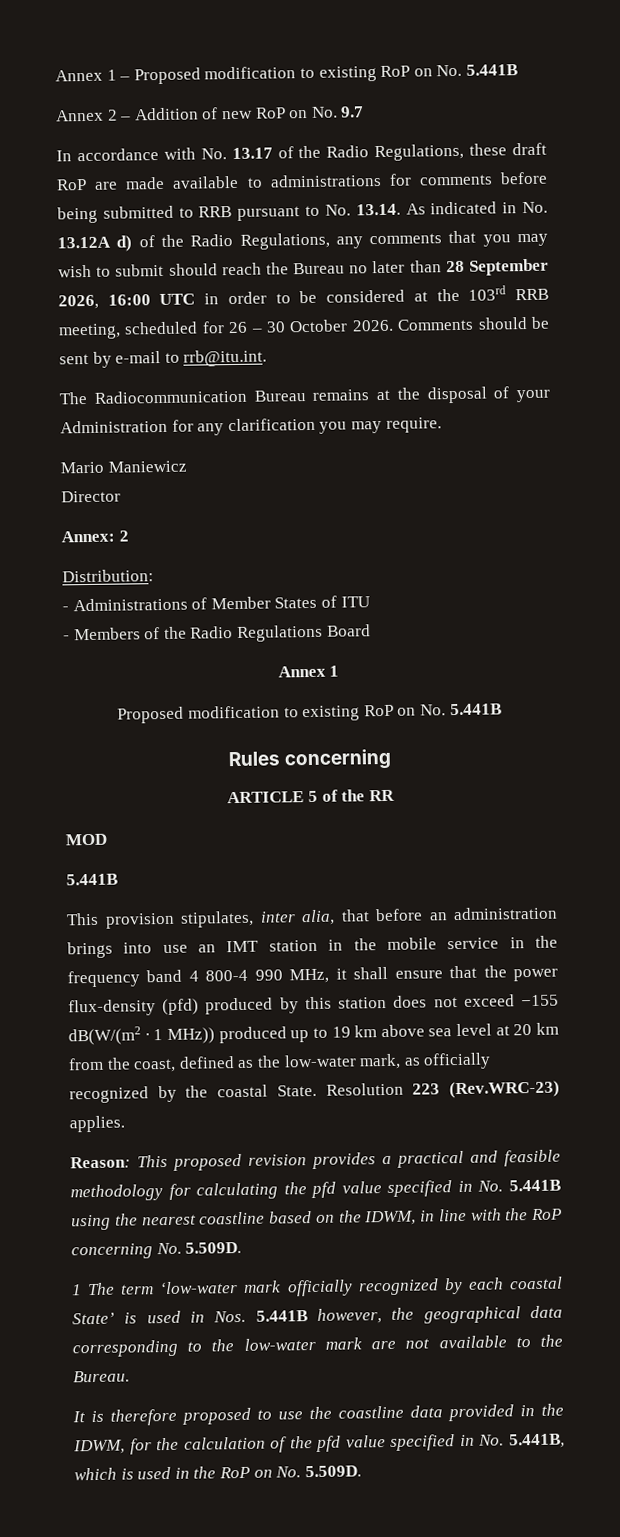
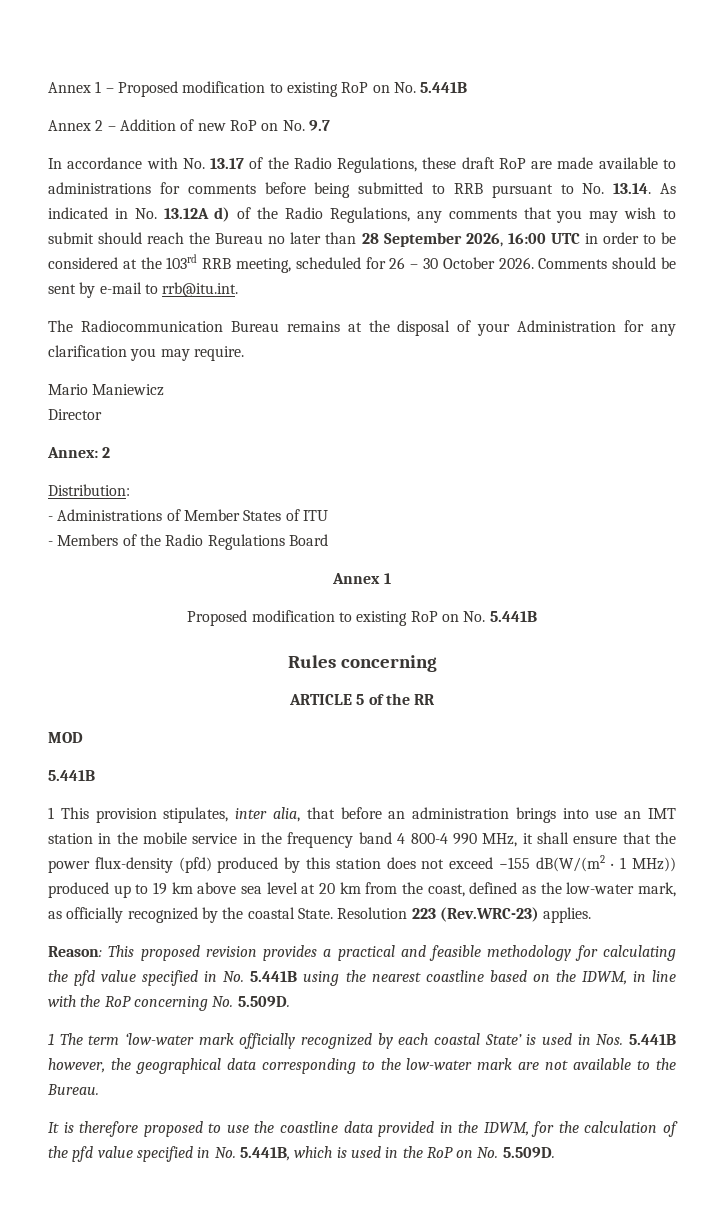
(118, 879) none -> [48,807,54,819] 1

